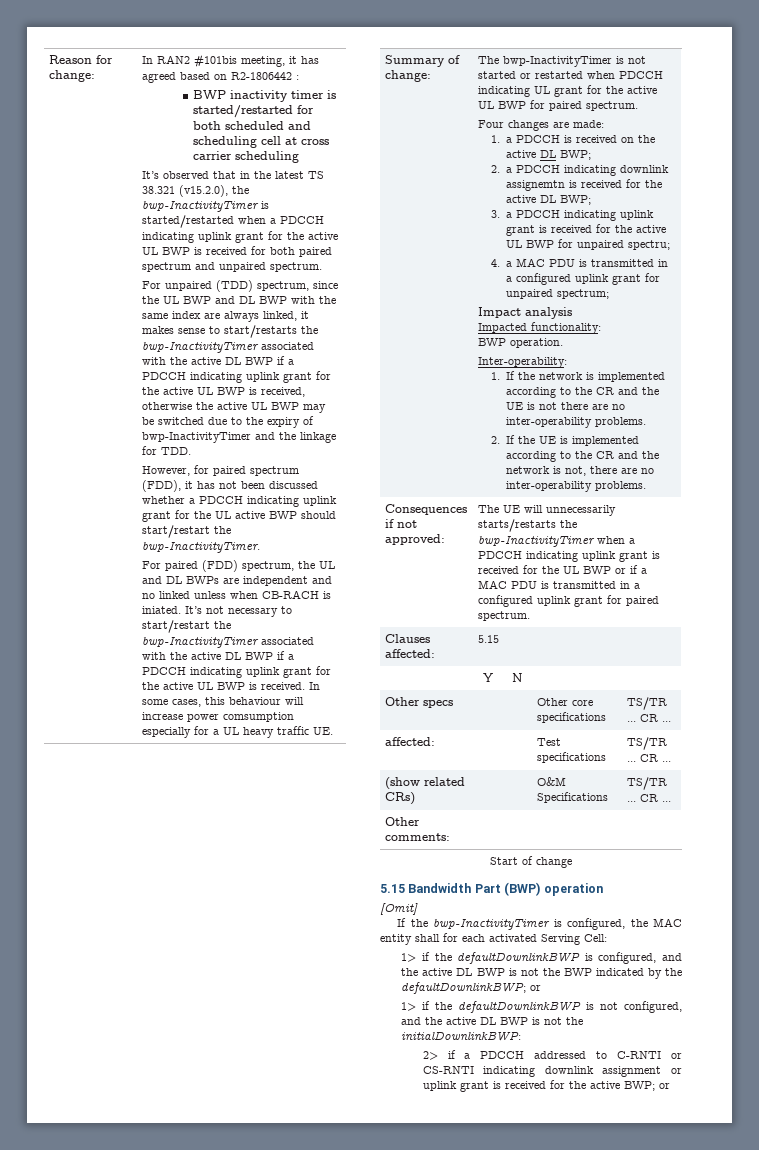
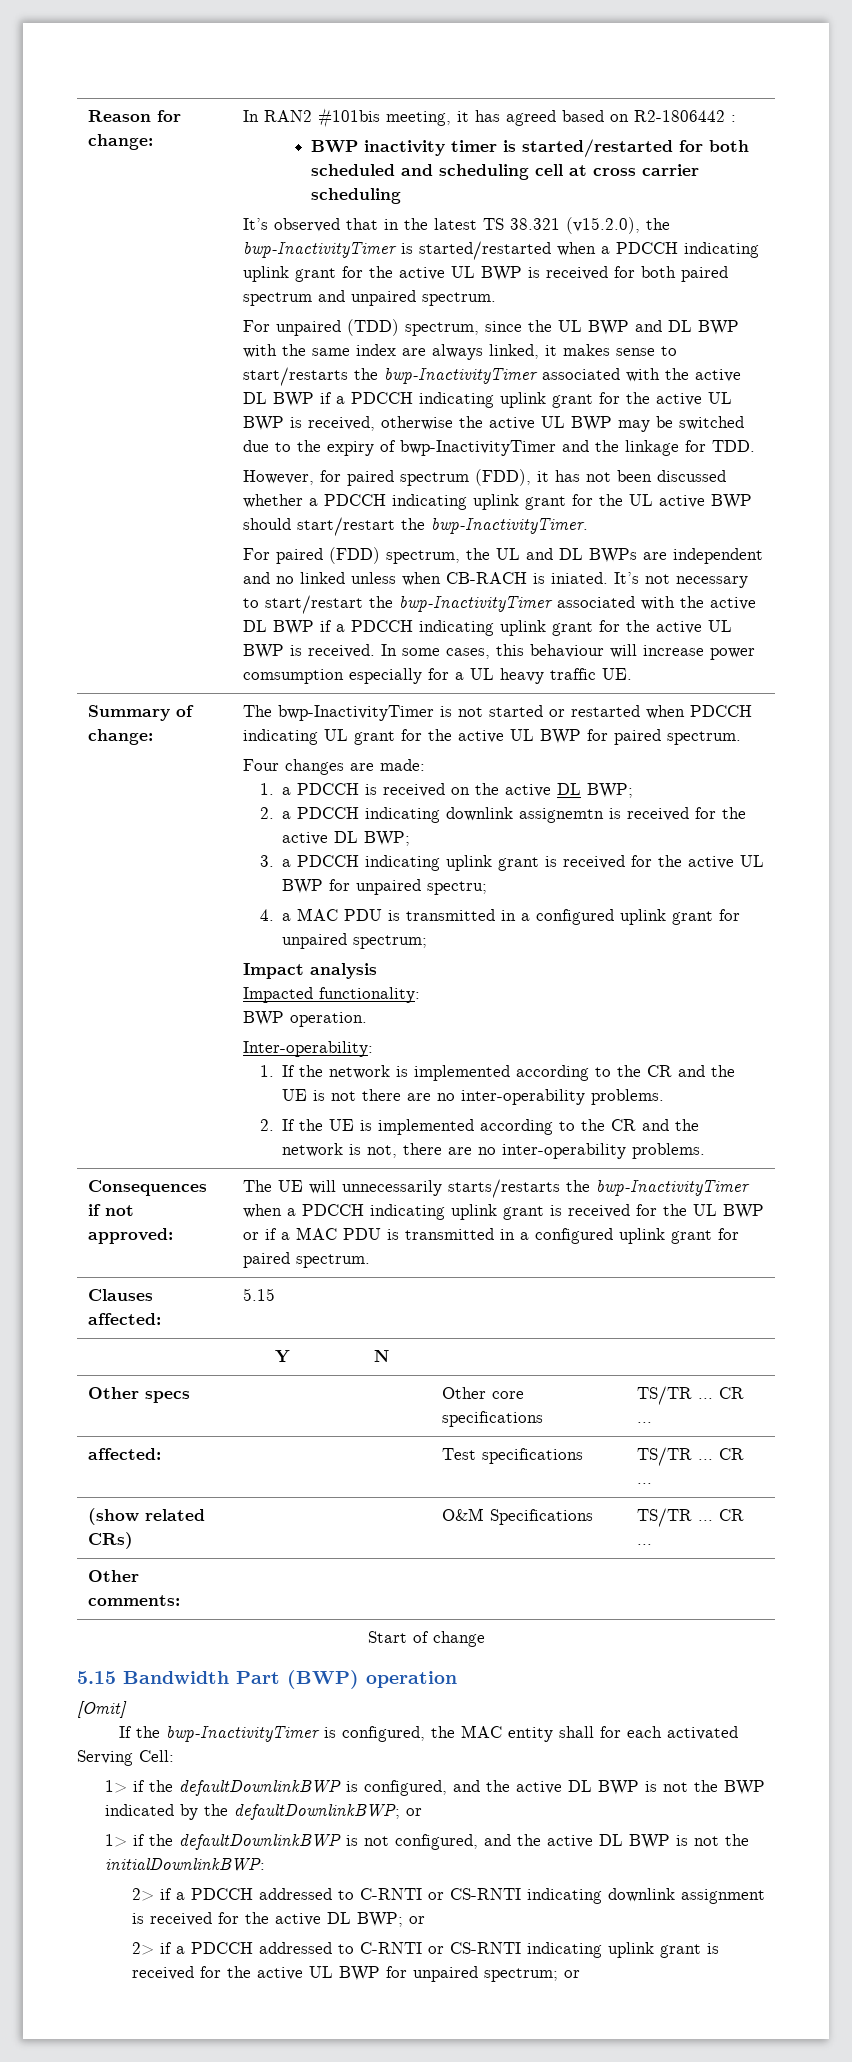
[671,1068,682,1074] [422,1080,655,1092] or uplink grant is received for the active BWP; -> [132,1912,426,1927] [132,1942,720,1958] [132,1966,559,1982] is received for the active DL BWP; or // 2> if a PDCCH addressed to C-RNTI or CS-RNTI indicating uplink grant is received for the active UL BWP for unpaired spectrum;

